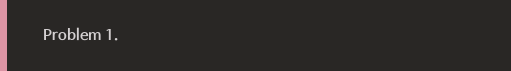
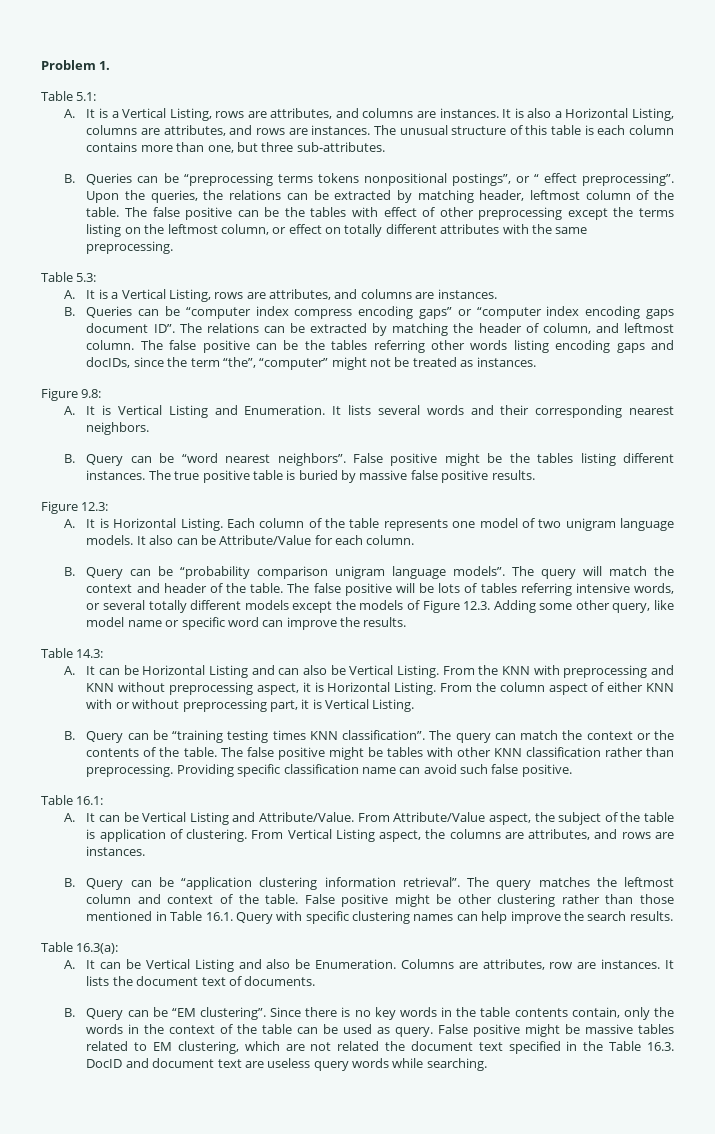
(118, 35) none -> [41,91,97,101] [63,108,675,121] [86,125,674,136] [86,142,385,153] [63,173,675,186] [86,190,675,203] [86,207,674,220] [86,224,588,237] [86,241,174,254] [41,272,97,282] [63,289,497,302] [63,306,674,319] [86,323,674,336] [86,340,674,353] [86,357,536,370] [41,388,102,401] [63,405,675,418] [86,422,150,435] [63,453,674,466] [86,470,535,483] [41,501,109,514] [63,518,674,531] [86,535,415,545] [63,566,674,579] [86,583,674,596] [86,600,674,613] [86,617,407,630] [41,648,104,658] [63,665,674,678] [86,682,674,695] [86,699,415,712] [63,730,674,743] [86,747,674,760] [86,764,572,777] [41,795,104,805] [63,812,674,825] [86,829,674,842] [86,846,146,856] [63,877,674,890] [86,894,674,907] [86,911,673,924] [41,942,119,954] [63,959,674,972] [86,976,316,986] [63,1007,674,1020] [86,1024,674,1037] [86,1041,674,1054] [86,1058,487,1071] // Table 5.1: // A. It is a Vertical Listing, rows are attributes, and columns are instances. It is also a Horizontal Listing, columns are attributes, and rows are instances. The unusual structure of this table is each column contains more than one, but three sub-attributes. // B. Queries can be “preprocessing terms tokens nonpositional postings”, or “ effect preprocessing”. Upon the queries, the relations can be extracted by matching header, leftmost column of the table. The false positive can be the tables with effect of other preprocessing except the terms listing on the leftmost column, or effect on totally different attributes with the same preprocessing. // Table 5.3: // A. It is a Vertical Listing, rows are attributes, and columns are instances. // B. Queries can be “computer index compress encoding gaps” or “computer index encoding gaps document ID”. The relations can be extracted by matching the header of column, and leftmost column. The false positive can be the tables referring other words listing encoding gaps and docIDs, since the term “the”, “computer” might not be treated as instances. // Figure 9.8: // A. It is Vertical Listing and Enumeration. It lists several words and their corresponding nearest neighbors. // B. Query can be “word nearest neighbors”. False positive might be the tables listing different instances. The true positive table is buried by massive false positive results. // Figure 12.3: // A. It is Horizontal Listing. Each column of the table represents one model of two unigram language models. It also can be Attribute/Value for each column. // B. Query can be “probability comparison unigram language models”. The query will match the context and header of the table. The false positive will be lots of tables referring intensive words, or several totally different models except the models of Figure 12.3. Adding some other query, like model name or specific word can improve the results. // Table 14.3: // A. It can be Horizontal Listing and can also be Vertical Listing. From the KNN with preprocessing and KNN without preprocessing aspect, it is Horizontal Listing. From the column aspect of either KNN with or without preprocessing part, it is Vertical Listing. // B. Query can be “training testing times KNN classification”. The query can match the context or the contents of the table. The false positive might be tables with other KNN classification rather than preprocessing. Providing specific classification name can avoid such false positive. // Table 16.1: // A. It can be Vertical Listing and Attribute/Value. From Attribute/Value aspect, the subject of the table is application of clustering. From Vertical Listing aspect, the columns are attributes, and rows are instances. // B. Query can be “application clustering information retrieval”. The query matches the leftmost column and context of the table. False positive might be other clustering rather than those mentioned in Table 16.1. Query with specific clustering names can help improve the search results. // Table 16.3(a): // A. It can be Vertical Listing and also be Enumeration. Columns are attributes, row are instances. It lists the document text of documents. // B. Query can be “EM clustering”. Since there is no key words in the table contents contain, only the words in the context of the table can be used as query. False positive might be massive tables related to EM clustering, which are not related the document text specified in the Table 16.3. DocID and document text are useless query words while searching.

